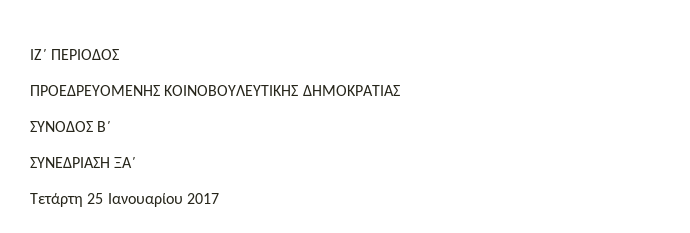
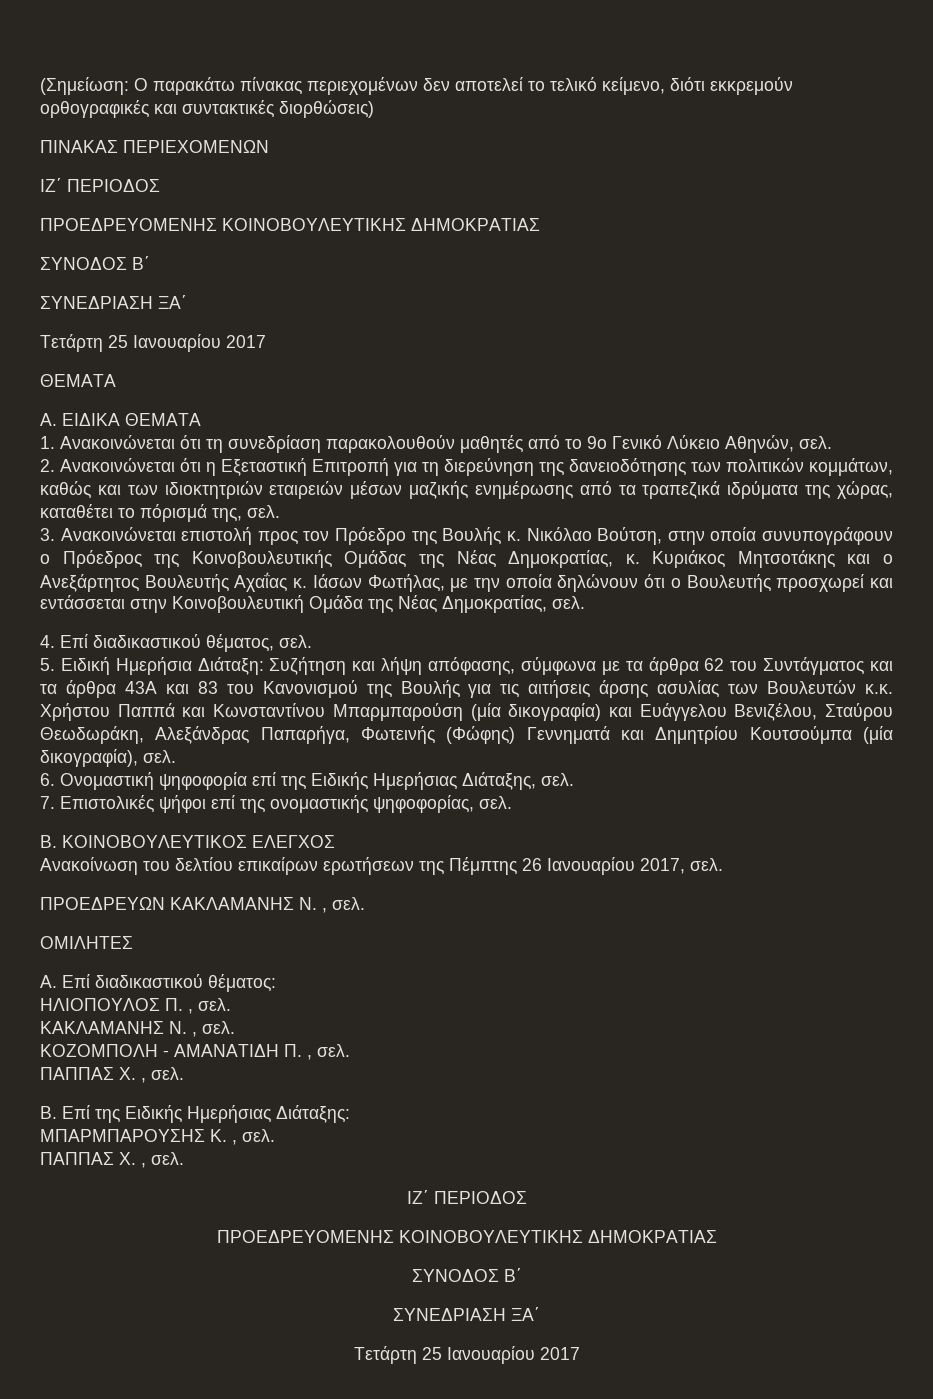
(30, 54) none -> [40,77,793,95] [40,100,374,118] [40,140,269,153] (Σημείωση: Ο παρακάτω πίνακας περιεχομένων δεν αποτελεί το τελικό κείμενο, διότι εκκρεμούν ορθογραφικές και συντακτικές διορθώσεις) // ΠΙΝΑΚΑΣ ΠΕΡΙΕΧΟΜΕΝΩΝ //
(219, 198) none -> [40,374,116,387] [40,413,201,426] [40,435,832,453] [40,458,893,476] [40,481,893,499] [40,504,280,522] [40,527,894,545] [40,550,894,568] [40,572,893,592] [40,595,585,613] [40,634,312,652] [40,657,894,675] [40,680,893,698] [40,703,894,721] [40,726,893,744] [40,749,176,767] [40,772,574,790] [40,795,512,813] [40,835,335,848] [40,857,723,875] [40,897,365,913] [40,936,133,949] [40,974,276,992] [40,998,231,1014] [40,1021,235,1037] [40,1044,350,1060] [40,1067,184,1083] [40,1105,350,1123] [40,1129,275,1145] [40,1152,184,1168] [406,1190,527,1204] [216,1230,717,1243] [411,1268,522,1282] [393,1307,540,1321] [353,1346,580,1364] // ΘΕΜΑΤΑ // Α. ΕΙΔΙΚΑ ΘΕΜΑΤΑ // 1. Ανακοινώνεται ότι τη συνεδρίαση παρακολουθούν μαθητές από το 9ο Γενικό Λύκειο Αθηνών, σελ. // 2. Ανακοινώνεται ότι η Εξεταστική Επιτροπή για τη διερεύνηση της δανειοδότησης των πολιτικών κομμάτων, καθώς και των ιδιοκτητριών εταιρειών μέσων μαζικής ενημέρωσης από τα τραπεζικά ιδρύματα της χώρας, καταθέτει το πόρισμά της, σελ. // 3. Ανακοινώνεται επιστολή προς τον Πρόεδρο της Βουλής κ. Νικόλαο Βούτση, στην οποία συνυπογράφουν ο Πρόεδρος της Κοινοβουλευτικής Ομάδας της Νέας Δημοκρατίας, κ. Κυριάκος Μητσοτάκης και ο Ανεξάρτητος Βουλευτής Αχαΐας κ. Ιάσων Φωτήλας, με την οποία δηλώνουν ότι ο Βουλευτής προσχωρεί και εντάσσεται στην Κοινοβουλευτική Ομάδα της Νέας Δημοκρατίας, σελ. // 4. Επί διαδικαστικού θέματος, σελ. // 5. Ειδική Ημερήσια Διάταξη: Συζήτηση και λήψη απόφασης, σύμφωνα με τα άρθρα 62 του Συντάγματος και τα άρθρα 43Α και 83 του Κανονισμού της Βουλής για τις αιτήσεις άρσης ασυλίας των Βουλευτών κ.κ. Χρήστου Παππά και Κωνσταντίνου Μπαρμπαρούση (μία δικογραφία) και Ευάγγελου Βενιζέλου, Σταύρου Θεωδωράκη, Αλεξάνδρας Παπαρήγα, Φωτεινής (Φώφης) Γεννηματά και Δημητρίου Κουτσούμπα (μία δικογραφία), σελ. // 6. Ονομαστική ψηφοφορία επί της Ειδικής Ημερήσιας Διάταξης, σελ. // 7. Επιστολικές ψήφοι επί της ονομαστικής ψηφοφορίας, σελ. // Β. ΚΟΙΝΟΒΟΥΛΕΥΤΙΚΟΣ ΕΛΕΓΧΟΣ // Ανακοίνωση του δελτίου επικαίρων ερωτήσεων της Πέμπτης 26 Ιανουαρίου 2017, σελ. // ΠΡΟΕΔΡΕΥΩΝ ΚΑΚΛΑΜΑΝΗΣ Ν. , σελ. // ΟΜΙΛΗΤΕΣ // Α. Επί διαδικαστικού θέματος: // ΗΛΙΟΠΟΥΛΟΣ Π. , σελ. // ΚΑΚΛΑΜΑΝΗΣ Ν. , σελ. // ΚΟΖΟΜΠΟΛΗ - ΑΜΑΝΑΤΙΔΗ Π. , σελ. // ΠΑΠΠΑΣ Χ. , σελ. // Β. Επί της Ειδικής Ημερήσιας Διάταξης: // ΜΠΑΡΜΠΑΡΟΥΣΗΣ Κ. , σελ. // ΠΑΠΠΑΣ Χ. , σελ. // ΙΖ΄ ΠΕΡΙΟΔΟΣ // ΠΡΟΕΔΡΕΥΟΜΕΝΗΣ ΚΟΙΝΟΒΟΥΛΕΥΤΙΚΗΣ ΔΗΜΟΚΡΑΤΙΑΣ // ΣΥΝΟΔΟΣ Β΄ // ΣΥΝΕΔΡΙΑΣΗ ΞΑ΄ // Τετάρτη 25 Ιανουαρίου 2017

